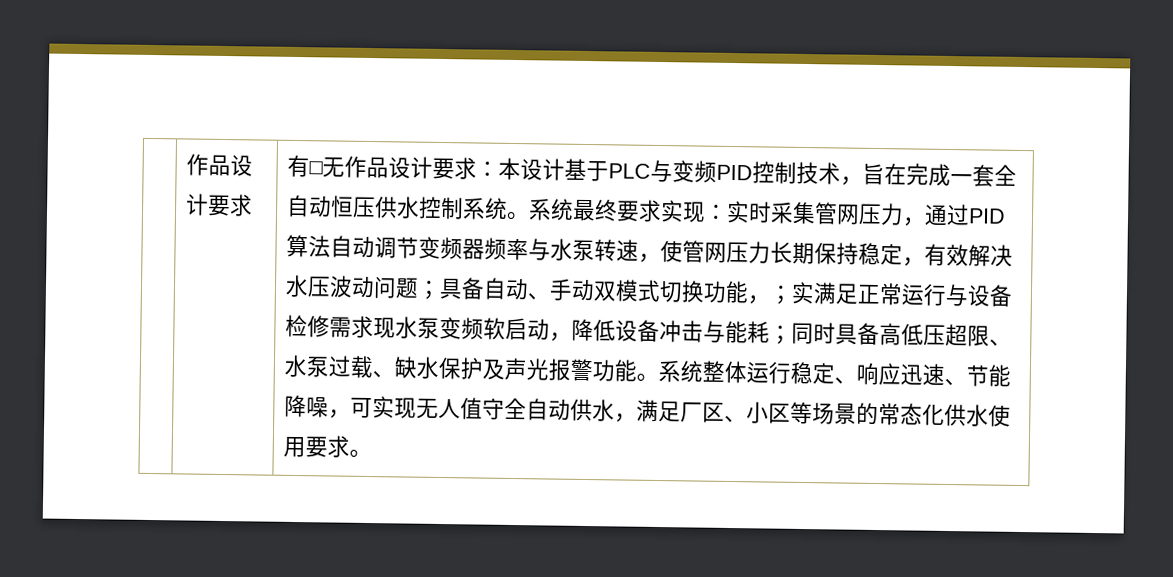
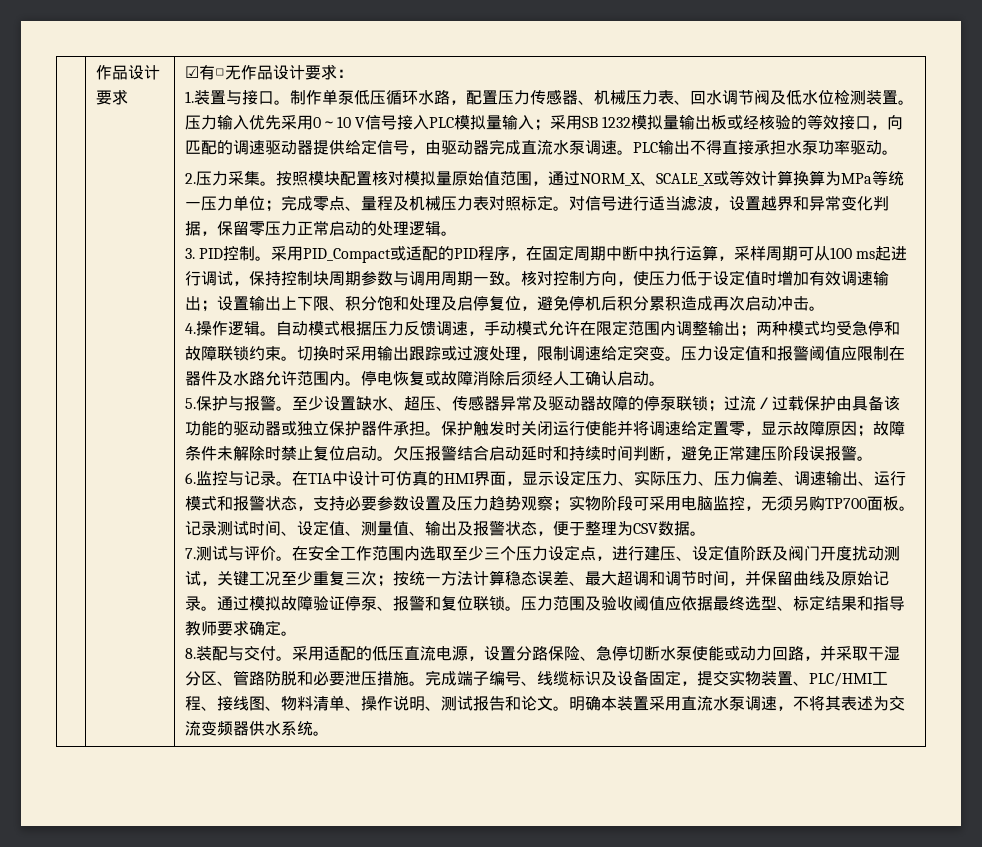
(254, 205) none -> [184,66,199,78] ☑
[498,157,1018,187] [286,194,1007,227] [286,234,1014,267] [285,274,1014,307] [285,314,1013,347] [284,354,1012,387] [284,394,1012,427] [283,435,351,458] 本设计基于PLC与变频PID控制技术，旨在完成一套全自动恒压供水控制系统。系统最终要求实现：实时采集管网压力，通过PID算法自动调节变频器频率与水泵转速，使管网压力长期保持稳定，有效解决水压波动问题；具备自动、手动双模式切换功能，；实满足正常运行与设备检修需求现水泵变频软启动，降低设备冲击与能耗；同时具备高低压超限、水泵过载、缺水保护及声光报警功能。系统整体运行稳定、响应迅速、节能降噪，可实现无人值守全自动供水，满足厂区、小区等场景的常态化供水使用要求 -> [184,89,914,105] [184,114,904,131] [184,139,898,155] [184,170,904,186] [184,195,889,212] [184,221,457,236] [184,245,908,263] [184,270,889,286] [184,295,825,312] [184,320,900,337] [184,345,905,361] [184,370,665,386] [184,395,900,412] [184,420,905,437] [184,445,873,461] [184,470,906,486] [184,495,915,512] [184,520,706,536] [184,545,900,561] [184,570,889,587] [184,595,905,611] [184,620,297,636] [184,645,900,661] [184,670,888,687] [184,695,905,711] [184,721,313,736] // 1.装置与接口。制作单泵低压循环水路，配置压力传感器、机械压力表、回水调节阀及低水位检测装置。压力输入优先采用0～10 V信号接入PLC模拟量输入；采用SB 1232模拟量输出板或经核验的等效接口，向匹配的调速驱动器提供给定信号，由驱动器完成直流水泵调速。PLC输出不得直接承担水泵功率驱动。 // 2.压力采集。按照模块配置核对模拟量原始值范围，通过NORM_X、SCALE_X或等效计算换算为MPa等统一压力单位；完成零点、量程及机械压力表对照标定。对信号进行适当滤波，设置越界和异常变化判据，保留零压力正常启动的处理逻辑。 // 3. PID控制。采用PID_Compact或适配的PID程序，在固定周期中断中执行运算，采样周期可从100 ms起进行调试，保持控制块周期参数与调用周期一致。核对控制方向，使压力低于设定值时增加有效调速输出；设置输出上下限、积分饱和处理及启停复位，避免停机后积分累积造成再次启动冲击。 // 4.操作逻辑。自动模式根据压力反馈调速，手动模式允许在限定范围内调整输出；两种模式均受急停和故障联锁约束。切换时采用输出跟踪或过渡处理，限制调速给定突变。压力设定值和报警阈值应限制在器件及水路允许范围内。停电恢复或故障消除后须经人工确认启动。 // 5.保护与报警。至少设置缺水、超压、传感器异常及驱动器故障的停泵联锁；过流／过载保护由具备该功能的驱动器或独立保护器件承担。保护触发时关闭运行使能并将调速给定置零，显示故障原因；故障条件未解除时禁止复位启动。欠压报警结合启动延时和持续时间判断，避免正常建压阶段误报警。 // 6.监控与记录。在TIA中设计可仿真的HMI界面，显示设定压力、实际压力、压力偏差、调速输出、运行模式和报警状态，支持必要参数设置及压力趋势观察；实物阶段可采用电脑监控，无须另购TP700面板。记录测试时间、设定值、测量值、输出及报警状态，便于整理为CSV数据。 // 7.测试与评价。在安全工作范围内选取至少三个压力设定点，进行建压、设定值阶跃及阀门开度扰动测试，关键工况至少重复三次；按统一方法计算稳态误差、最大超调和调节时间，并保留曲线及原始记录。通过模拟故障验证停泵、报警和复位联锁。压力范围及验收阈值应依据最终选型、标定结果和指导教师要求确定。 // 8.装配与交付。采用适配的低压直流电源，设置分路保险、急停切断水泵使能或动力回路，并采取干湿分区、管路防脱和必要泄压措施。完成端子编号、线缆标识及设备固定，提交实物装置、PLC/HMI工程、接线图、物料清单、操作说明、测试报告和论文。明确本装置采用直流水泵调速，不将其表述为交流变频器供水系统

